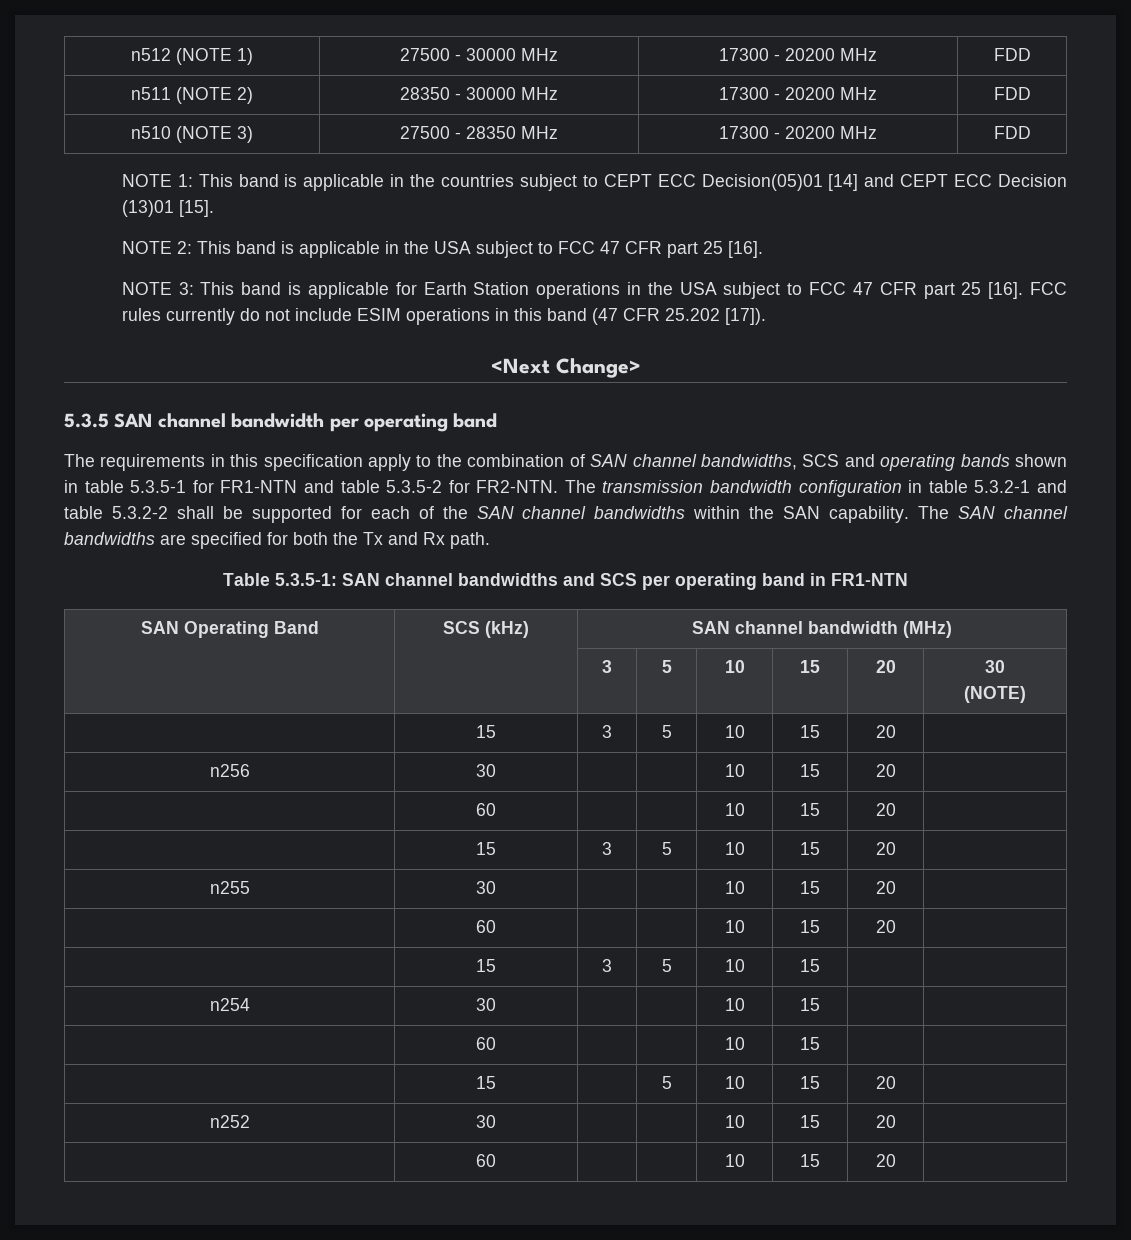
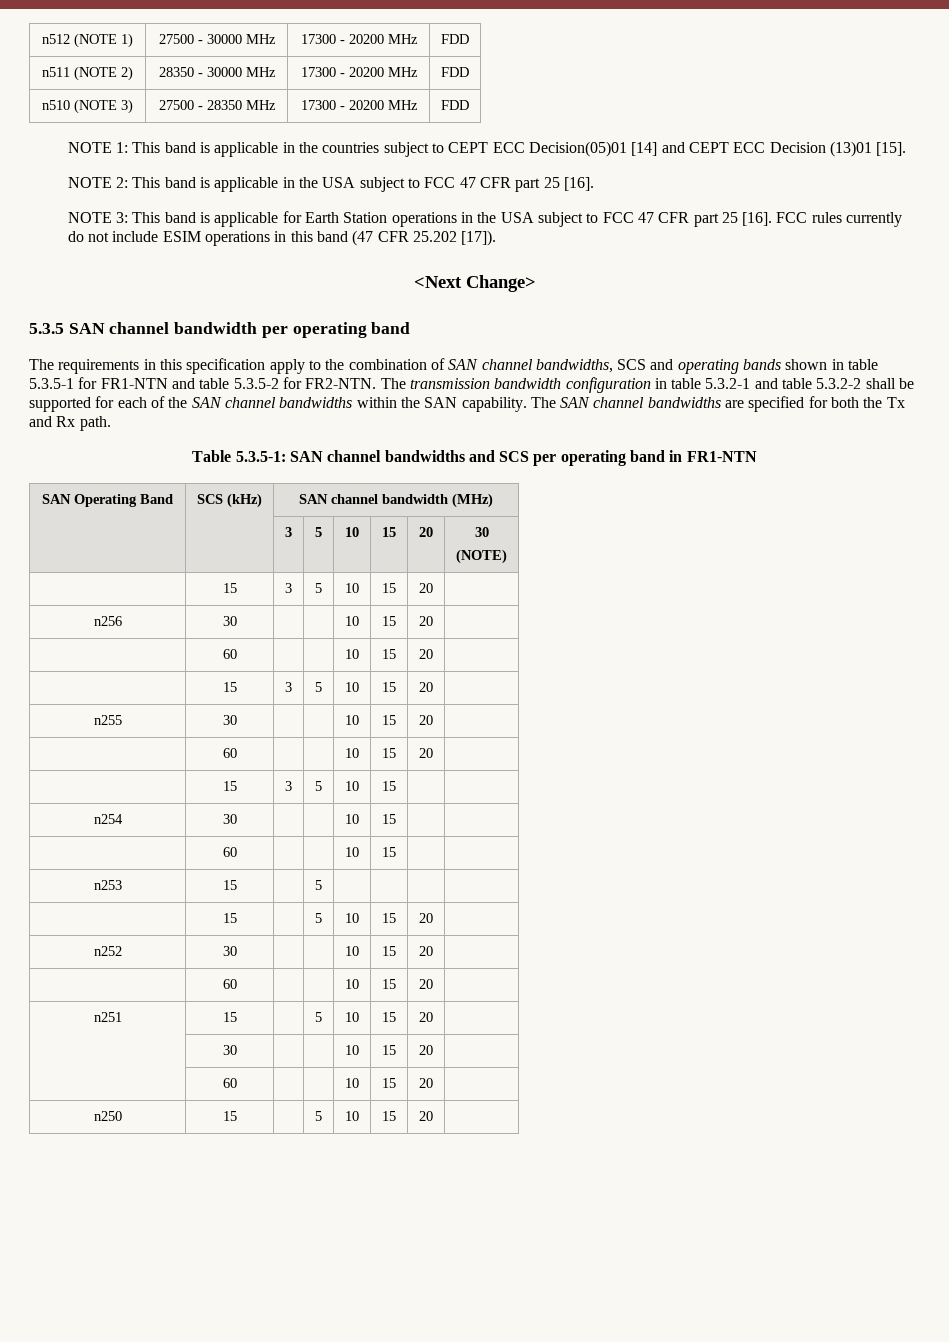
(821, 1043) none -> [93,880,122,890] [222,880,237,890] [315,880,322,890] // n253 | 15 | | 5 | | | |
(896, 1160) none -> [93,1012,122,1022] [222,1012,237,1022] [315,1012,322,1022] [345,1012,359,1022] [382,1012,396,1022] [419,1012,433,1022] [222,1045,237,1055] [345,1045,359,1055] [382,1045,396,1055] [419,1045,433,1055] [222,1078,237,1088] [345,1078,359,1088] [382,1078,396,1088] [419,1078,433,1088] [93,1111,122,1121] [222,1111,237,1121] [315,1111,322,1121] [345,1111,359,1121] [382,1111,396,1121] [419,1111,433,1121] // n251 | 15 | | 5 | 10 | 15 | 20 | // | 30 | | | 10 | 15 | 20 | // | 60 | | | 10 | 15 | 20 | // n250 | 15 | | 5 | 10 | 15 | 20 |

